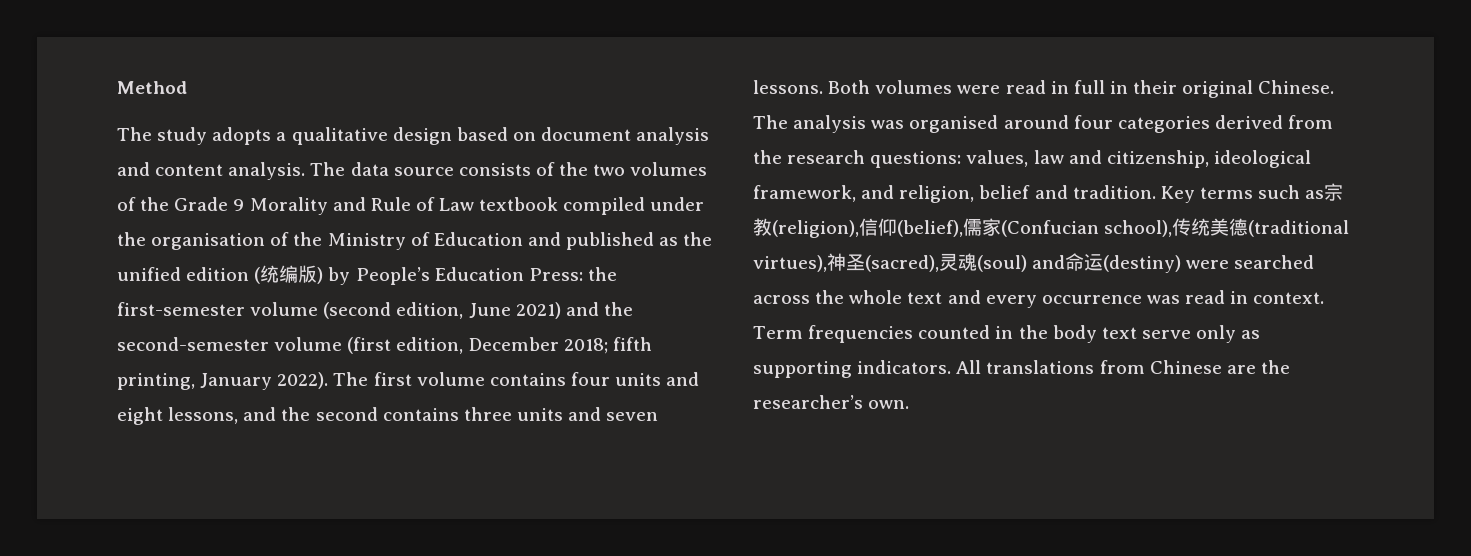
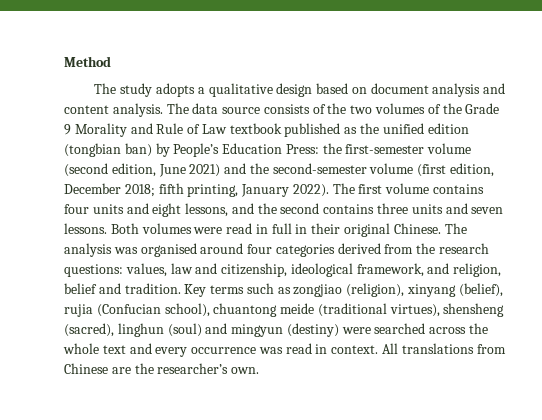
[563,197,705,215] [117,232,561,250] compiled under the organisation of the Ministry of Education and -> (282, 128) none
[254,265,324,284] (统编版) -> [64,143,152,157] (tongbian ban)
[1324,183,1344,201] [753,218,1350,238] [753,253,977,272] 宗教(religion),信仰(belief),儒家(Confucian school),传统美德(traditional virtues),神圣(sacred),灵魂 -> [293,283,503,297] [64,303,505,317] [64,323,164,337] zongjiao (religion), xinyang (belief), rujia (Confucian school), chuantong meide (traditional virtues), shensheng (sacred), linghun
[1065,253,1104,271] 命运 -> [231,324,284,337] mingyun
[753,325,1261,343] [753,360,952,378] Term frequencies counted in the body text serve only as supporting indicators. -> (379, 349) none

